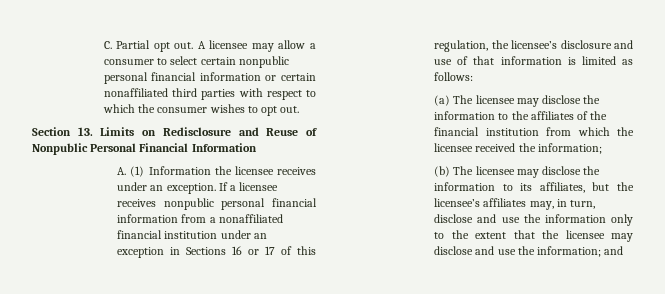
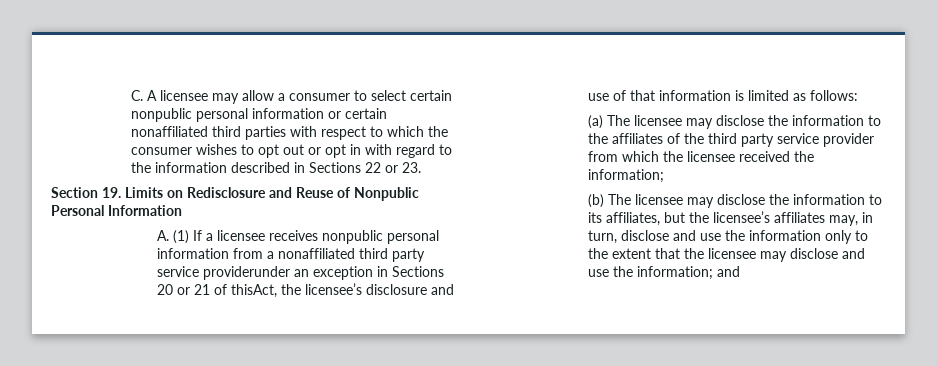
[116,40,194,52] Partial opt out. -> (143, 95) none
[151,72,197,81] financial -> (248, 115) none
[280,106,300,113] out. -> [282,144,452,158] [130,162,421,173] out or opt in with regard to the information described in Sections 22 or 23.
[77,127,93,136] 13. -> [102,187,121,198] 19.
[139,143,189,152] Financial -> (104, 210) none
[148,166,316,175] [117,182,216,194] Information the licensee receives under an exception. -> (190, 237) none
[272,198,317,207] financial -> (440, 237) none
[117,230,267,239] [117,246,316,258] [434,40,489,52] financial institution under an exception in Sections 16 or 17 of this regulation, -> [359,248,426,262] [157,266,445,280] [157,284,278,298] third party service providerunder an exception in Sections 20 or 21 of thisAct,
[434,127,539,136] financial institution -> [708,133,875,147] third party service provider

